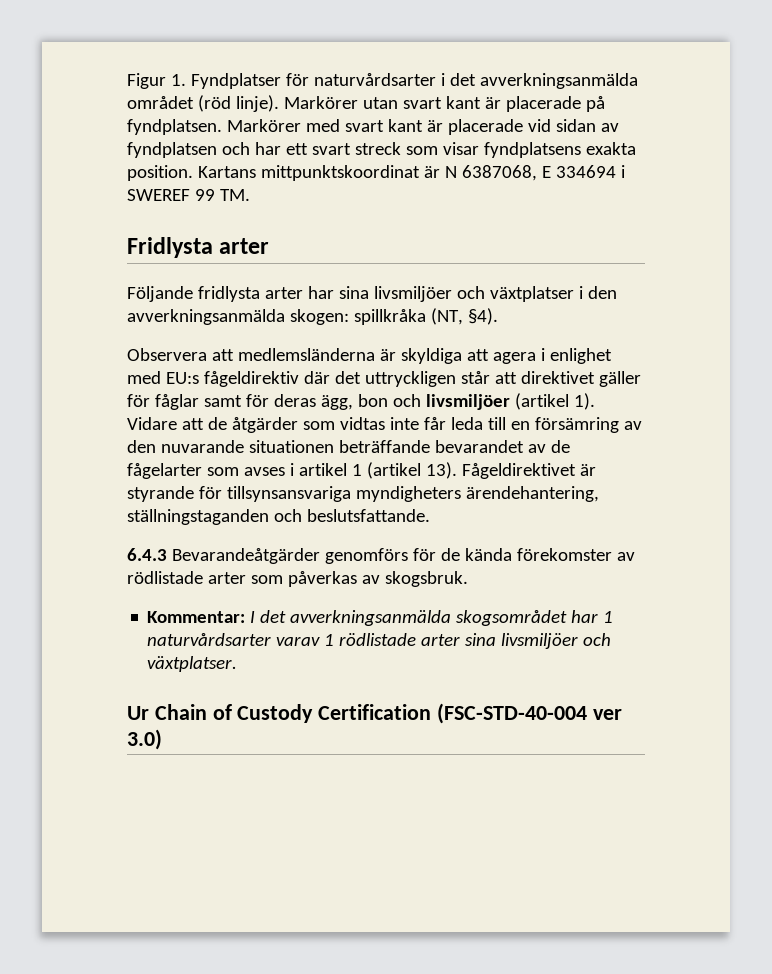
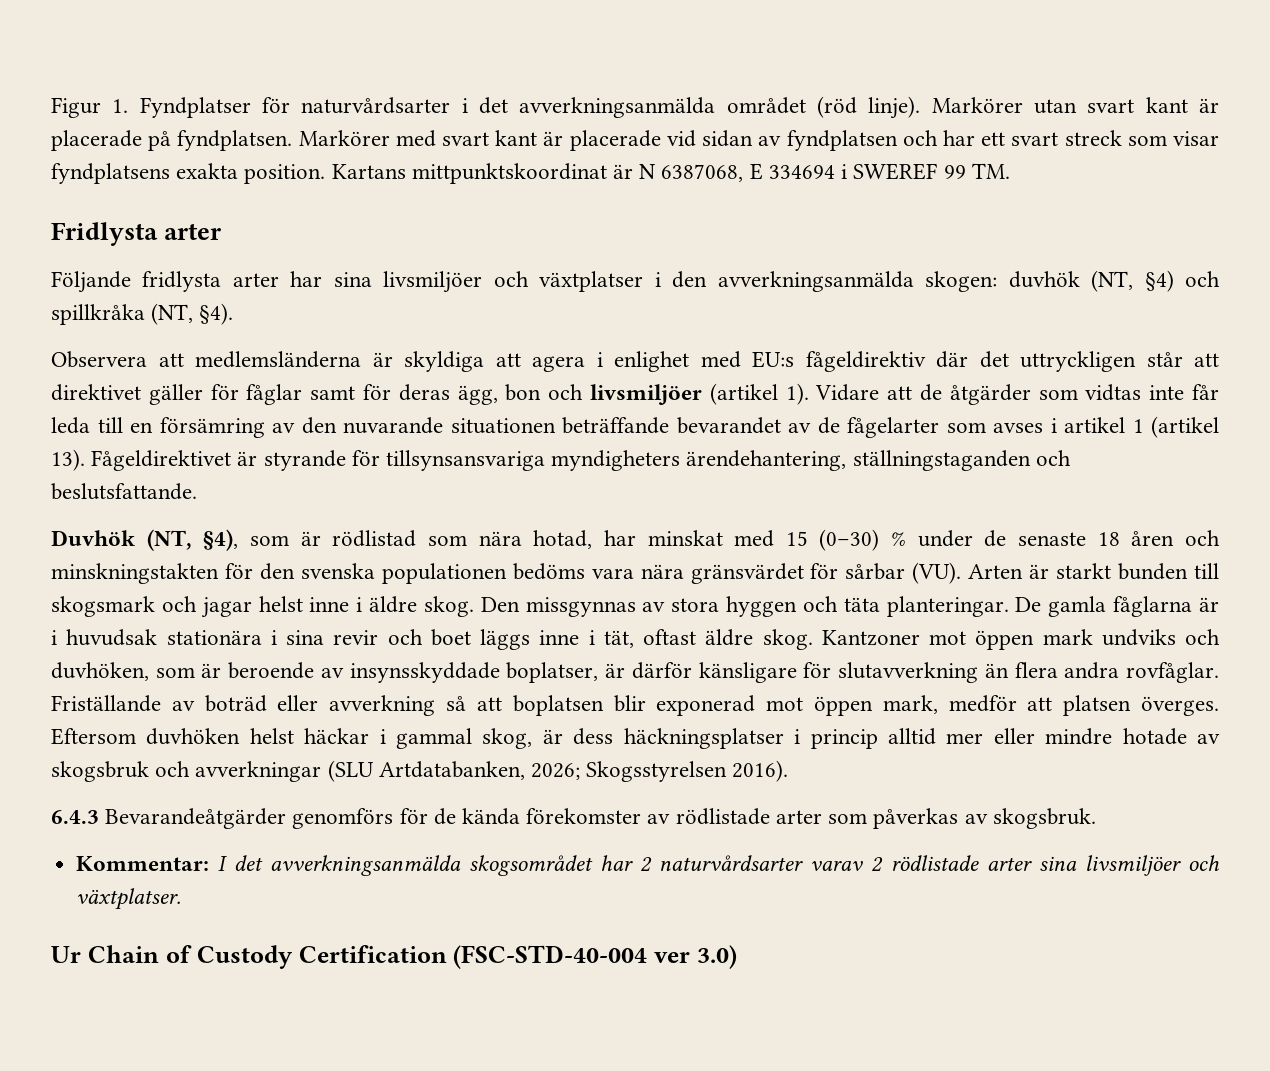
(349, 317) none -> [1008,270,1220,292] duvhök (NT, §4) och
(430, 515) none -> [51,529,1220,551] [51,562,1219,584] [51,596,1220,618] [51,629,1220,650] [51,662,1220,683] [51,695,1219,716] [51,728,1220,749] [51,760,789,782] // Duvhök (NT, §4), som är rödlistad som nära hotad, har minskat med 15 (0–30) % under de senaste 18 åren och minskningstakten för den svenska populationen bedöms vara nära gränsvärdet för sårbar (VU). Arten är starkt bunden till skogsmark och jagar helst inne i äldre skog. Den missgynnas av stora hyggen och täta planteringar. De gamla fåglarna är i huvudsak stationära i sina revir och boet läggs inne i tät, oftast äldre skog. Kantzoner mot öppen mark undviks och duvhöken, som är beroende av insynsskyddade boplatser, är därför känsligare för slutavverkning än flera andra rovfåglar. Friställande av boträd eller avverkning så att boplatsen blir exponerad mot öppen mark, medför att platsen överges. Eftersom duvhöken helst häckar i gammal skog, är dess häckningsplatser i princip alltid mer eller mindre hotade av skogsbruk och avverkningar (SLU Artdatabanken, 2026; Skogsstyrelsen 2016).
[603,611,614,623] 1 -> [640,857,653,872] 2
[324,634,335,646] 1 -> [871,857,884,872] 2

